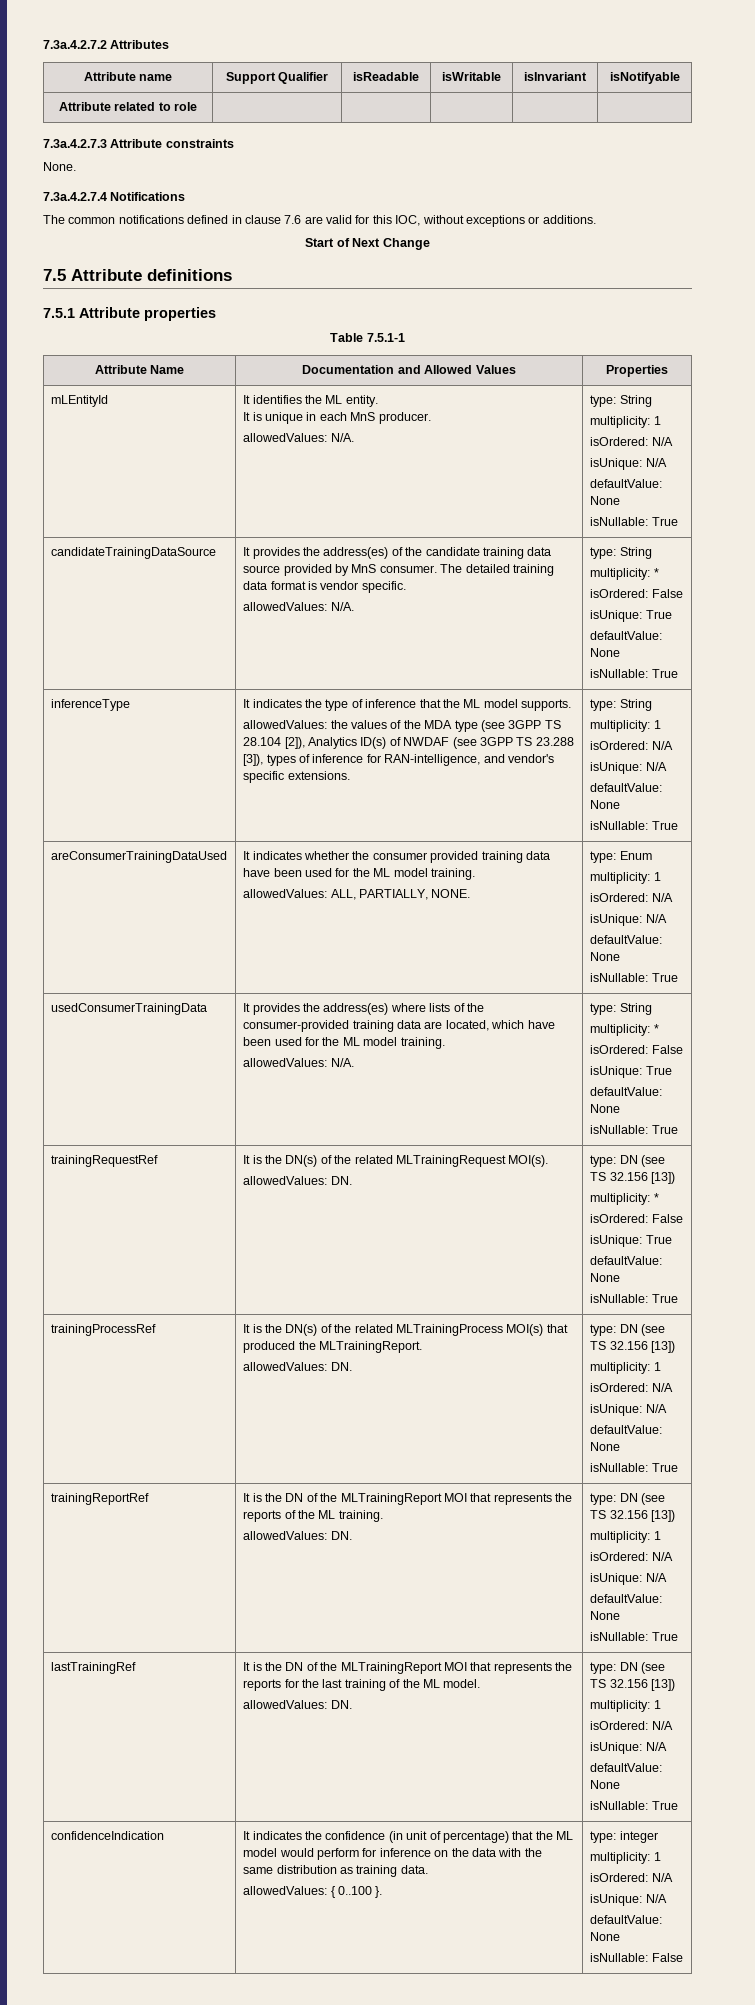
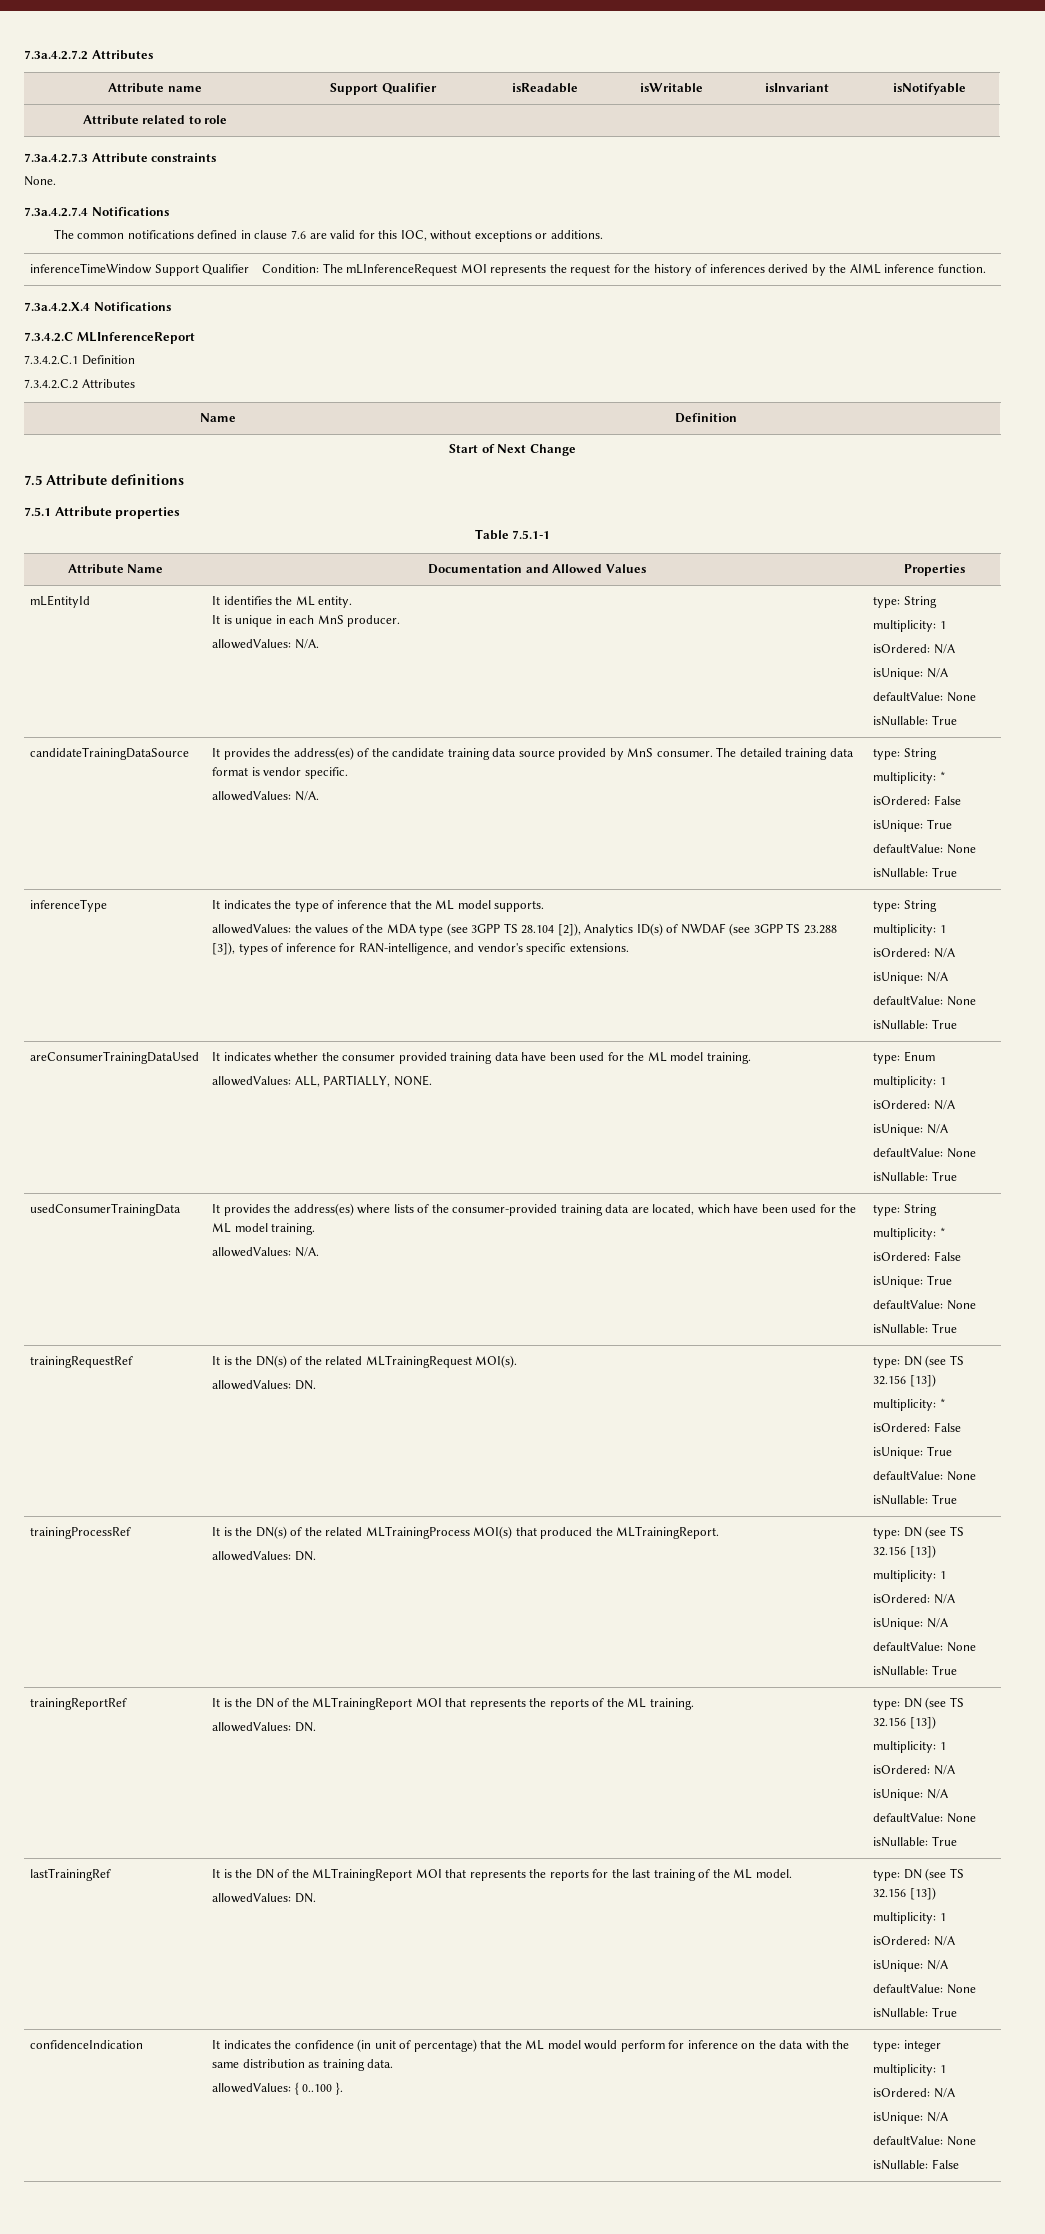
(596, 219) none -> [30,263,250,276] [262,263,986,276] [24,302,171,312] [24,332,195,344] [24,355,135,365] [24,379,135,389] [199,413,236,422] [674,413,737,423] // inferenceTimeWindow Support Qualifier | Condition: The mLInferenceRequest MOI represents the request for the history of inferences derived by the AIML inference function. // 7.3a.4.2.X.4 Notifications // 7.3.4.2.C MLInferenceReport // 7.3.4.2.C.1 Definition // 7.3.4.2.C.2 Attributes // Name | Definition

